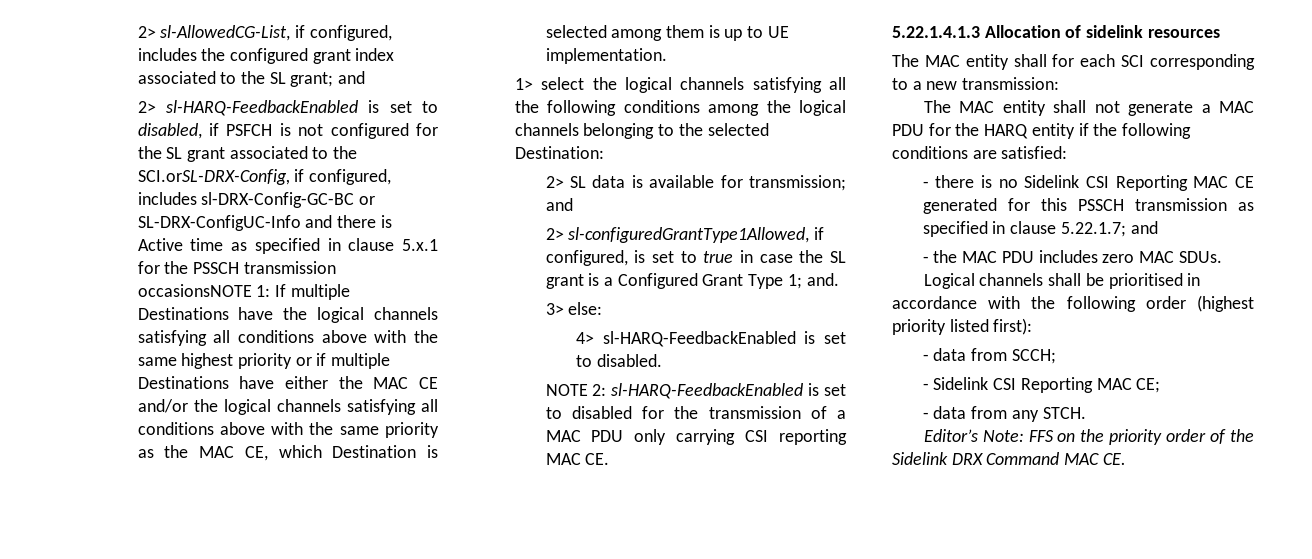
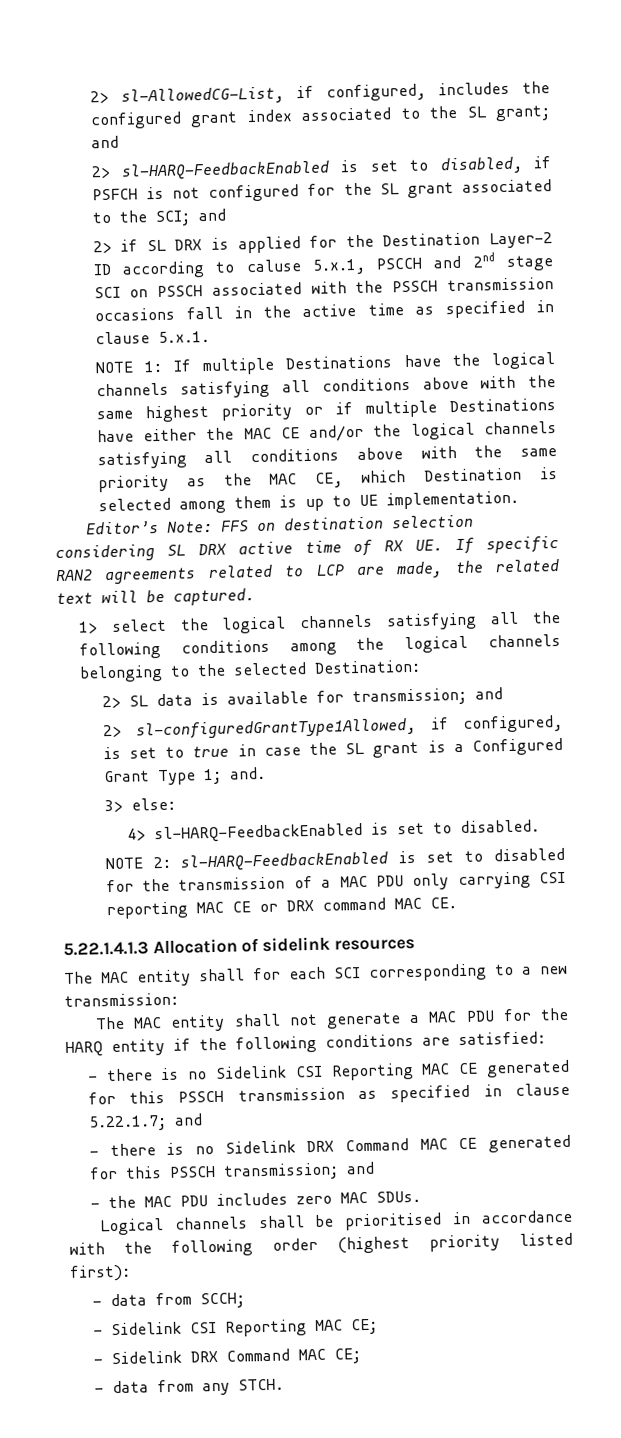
[137,169,391,185] [137,192,375,208] [137,215,392,231] [137,238,183,251] SCI.orSL-DRX-Config, if configured, includes sl-DRX-Config-GC-BC or SL-DRX-ConfigUC-Info and there is Active -> [154,208,226,227] [92,232,553,254] [92,252,554,279] [93,277,554,299] [93,303,357,322] SCI; and // 2> if SL DRX is applied for the Destination Layer-2 ID according to caluse 5.x.1, PSCCH and 2nd stage SCI on PSSCH associated with the PSSCH transmission occasions fall in the active
[402,239,438,251] [137,261,336,274] [137,284,252,297] 5.x.1 for the PSSCH transmission occasionsNOTE -> [157,330,210,343] [94,361,134,374] 5.x.1. // NOTE
(667, 56) none -> [85,514,474,535] [55,535,560,563] [55,558,560,585] [56,588,255,606] // Editor’s Note: FFS on destination selection considering SL DRX active time of RX UE. If specific RAN2 agreements related to LCP are made, the related text will be captured.
(581, 459) none -> [231,897,422,913] CE or DRX command MAC
(1158, 227) none -> [88,1134,571,1157] [88,1161,375,1181] // - there is no Sidelink DRX Command MAC CE generated for this PSSCH transmission; and
(1161, 385) none -> [92,1348,361,1365] // - Sidelink DRX Command MAC CE;
[923,429,1254,445] [892,452,1126,465] // Editor’s Note: FFS on the priority order of the Sidelink DRX Command MAC CE. -> (284, 1384) none

